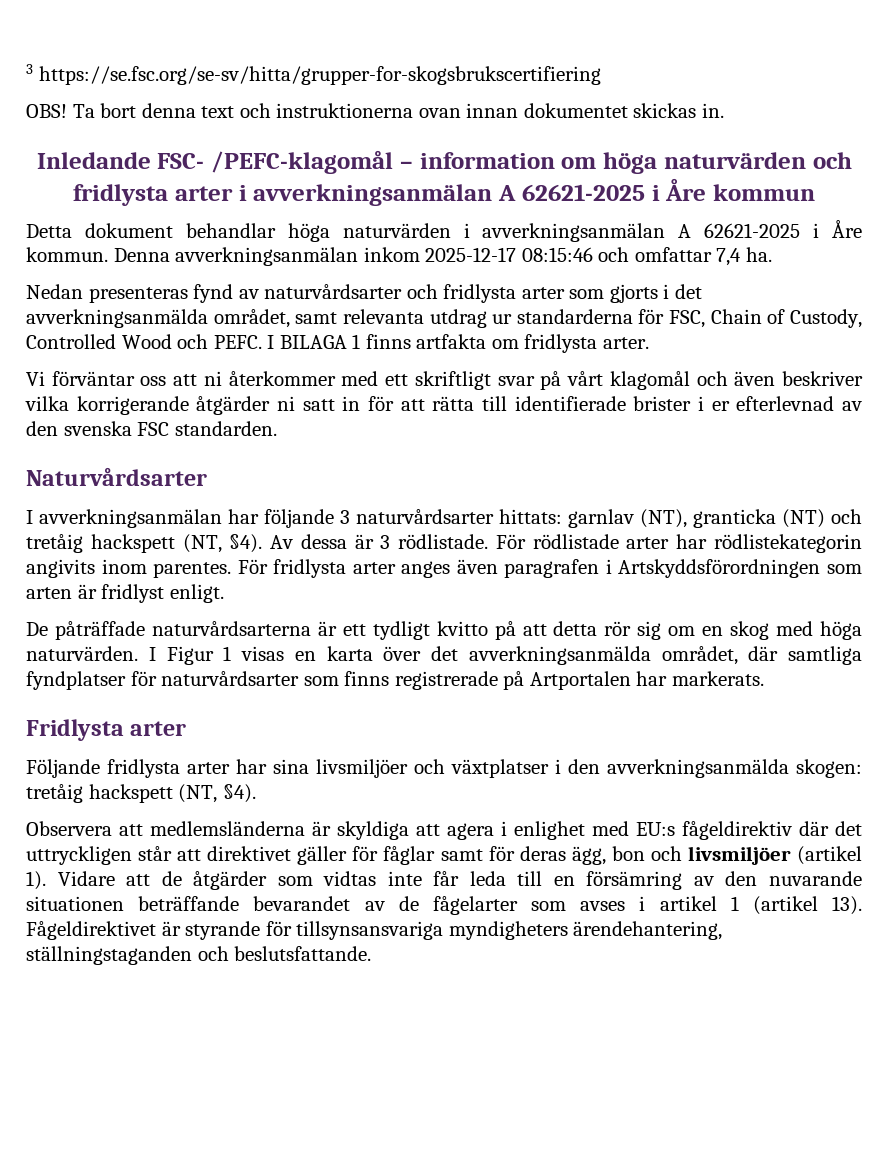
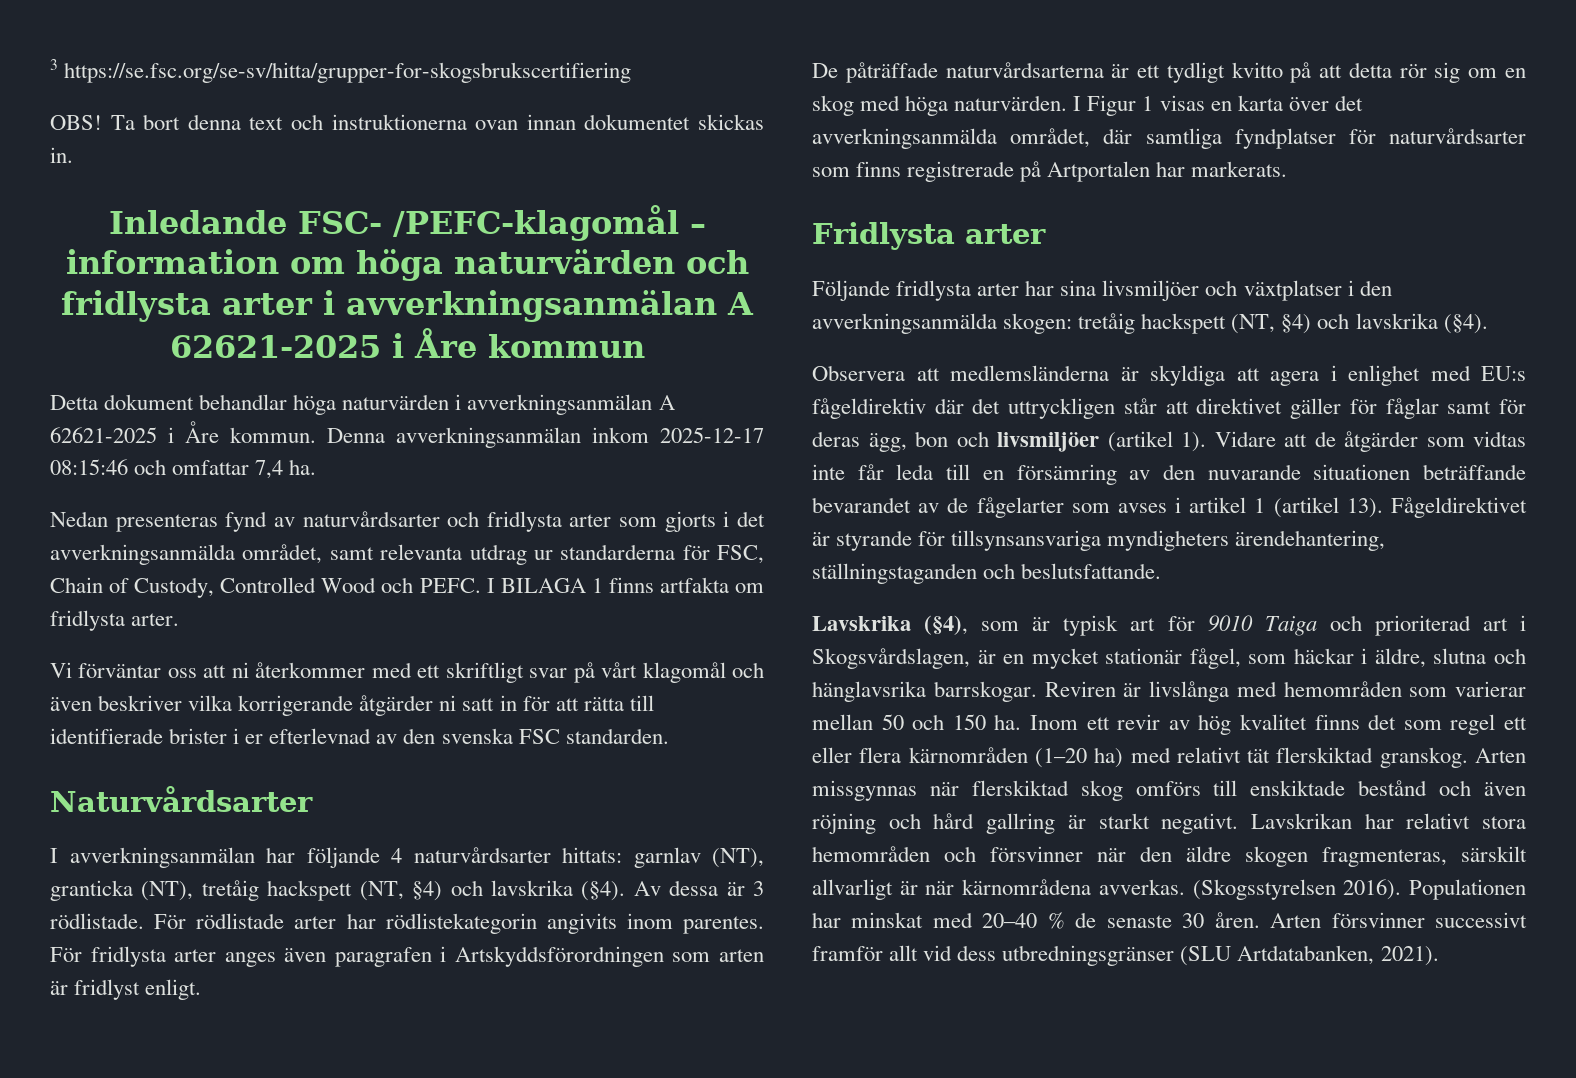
[340,510,350,524] 3 -> [391,848,402,863] 4
[782,509,862,528] [26,534,263,553] (NT) och tretåig hackspett (NT, §4). -> [141,880,626,901] (NT), tretåig hackspett (NT, §4) och lavskrika (§4).
[222,784,256,803] §4). -> [1281,313,1488,334] §4) och lavskrika (§4).
(372, 953) none -> [812,615,1526,636] [812,648,1526,669] [812,681,1526,702] [812,714,1528,735] [812,747,1526,768] [812,780,1526,801] [812,813,1526,834] [812,846,1527,867] [812,879,1526,900] [812,912,1527,929] [812,945,1439,966] // Lavskrika (§4), som är typisk art för 9010 Taiga och prioriterad art i Skogsvårdslagen, är en mycket stationär fågel, som häckar i äldre, slutna och hänglavsrika barrskogar. Reviren är livslånga med hemområden som varierar mellan 50 och 150 ha. Inom ett revir av hög kvalitet finns det som regel ett eller flera kärnområden (1–20 ha) med relativt tät flerskiktad granskog. Arten missgynnas när flerskiktad skog omförs till enskiktade bestånd och även röjning och hård gallring är starkt negativt. Lavskrikan har relativt stora hemområden och försvinner när den äldre skogen fragmenteras, särskilt allvarligt är när kärnområdena avverkas. (Skogsstyrelsen 2016). Populationen har minskat med 20–40 % de senaste 30 åren. Arten försvinner successivt framför allt vid dess utbredningsgränser (SLU Artdatabanken, 2021).

